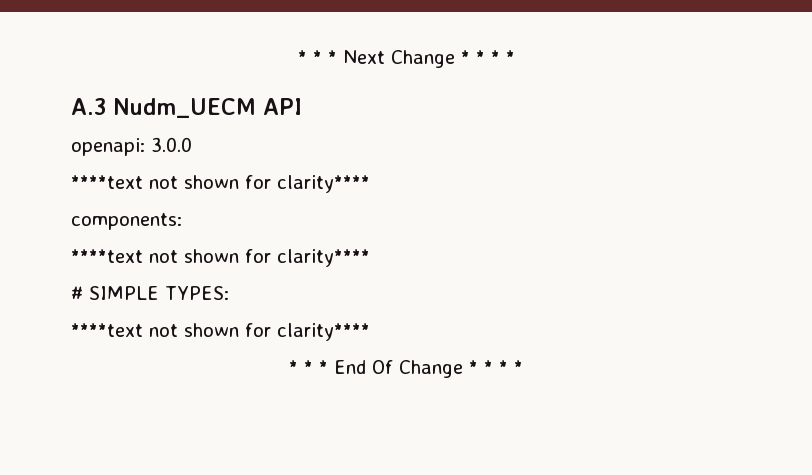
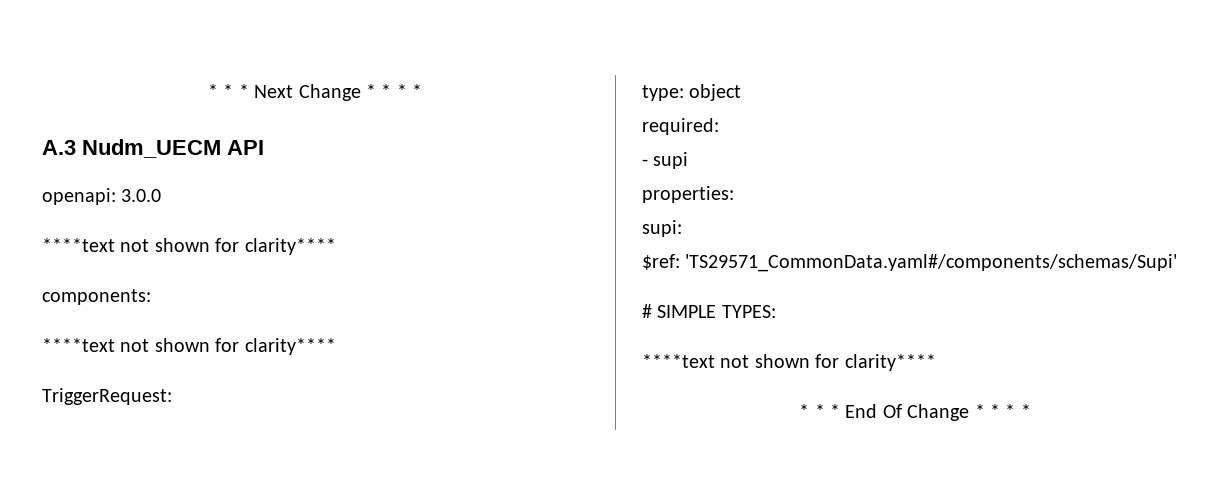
(370, 258) none -> [42,388,172,405] [642,84,742,101] [642,118,719,135] [642,152,689,169] [642,186,734,203] [642,220,682,237] [642,254,1178,272] // TriggerRequest: // type: object // required: // - supi // properties: // supi: // $ref: 'TS29571_CommonData.yaml#/components/schemas/Supi'

